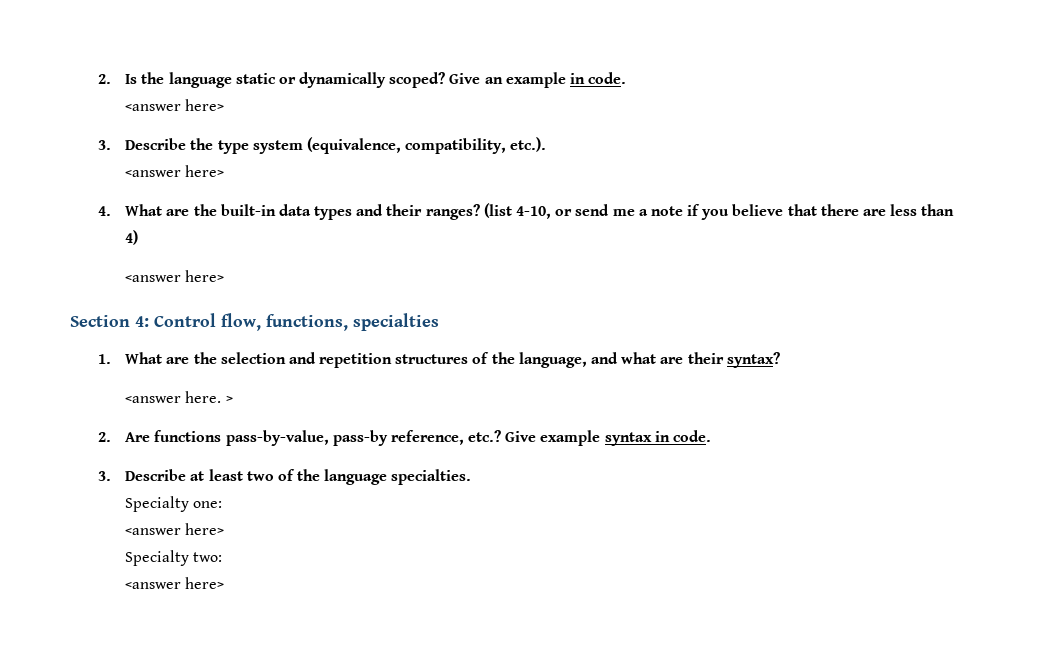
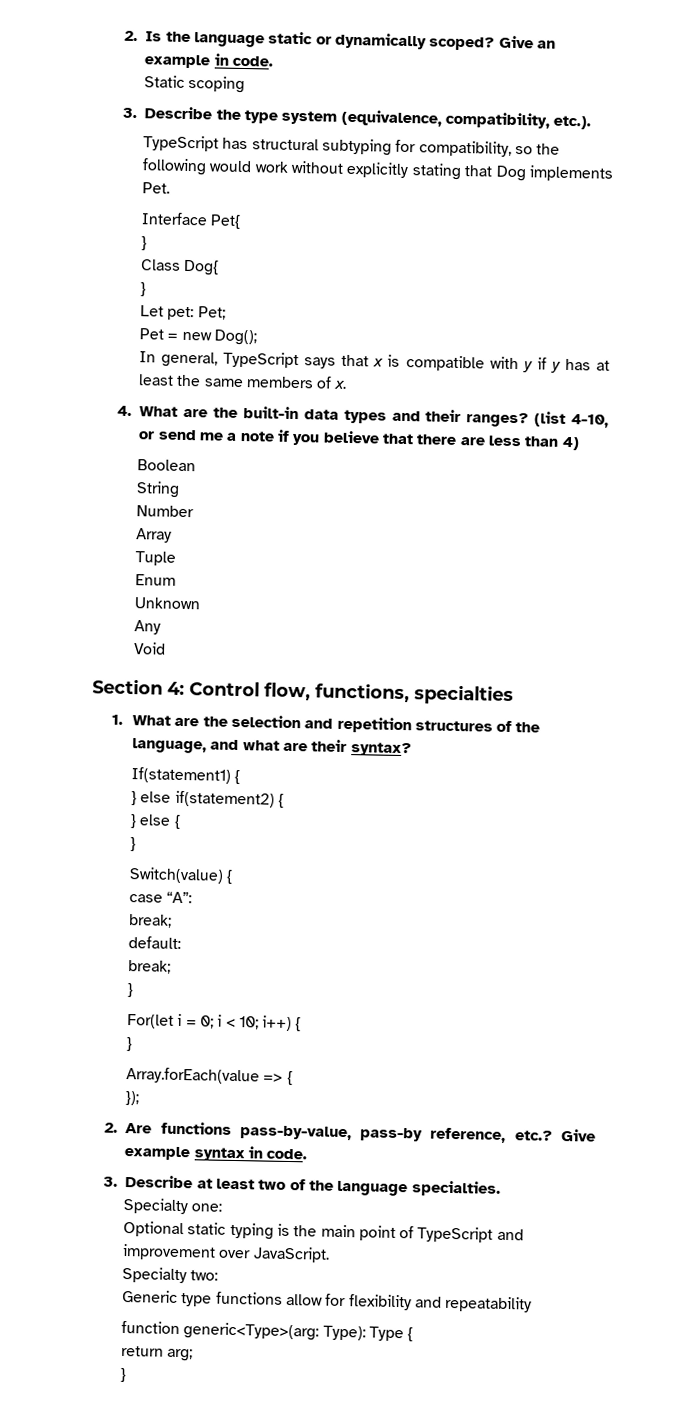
[125,99,225,111] <answer here> -> [143,75,246,94] Static scoping
[125,165,225,177] <answer here> -> [142,135,561,157] [141,158,613,182] [141,182,170,194] [140,212,242,229] [140,236,147,251] [140,259,220,276] [139,282,146,297] [139,305,226,321] [138,328,257,346] [138,351,610,373] [137,374,347,389] TypeScript has structural subtyping for compatibility, so the following would work without explicitly stating that Dog implements Pet. // Interface Pet{ // } // Class Dog{ // } // Let pet: Pet; // Pet = new Dog(); // In general, TypeScript says that x is compatible with y if y has at least the same members of x.
[125,270,225,282] <answer here> -> [136,459,196,472] [135,481,180,498] [135,505,194,518] [135,528,172,543] [134,551,176,566] [134,574,176,586] [133,597,201,610] [133,620,161,635] [132,642,166,655] Boolean // String // Number // Array // Tuple // Enum // Unknown // Any // Void
[125,391,233,403] <answer here. > -> [130,767,241,785] [130,790,284,808] [129,814,181,829] [129,837,136,852] [128,867,234,884] [128,891,193,904] [127,914,172,928] [127,936,181,949] [127,960,171,974] [126,983,133,998] [126,1013,302,1032] [125,1036,132,1052] [125,1066,293,1086] [124,1090,139,1106] If(statement1) { // } else if(statement2) { // } else { // } // Switch(value) { // case “A”: // break; // default: // break; // } // For(let i = 0; i < 10; i++) { // } // Array.forEach(value => { // });
[125,523,225,535] [125,550,223,566] [125,577,225,589] <answer here> // Specialty two: // <answer here> -> [122,1220,524,1243] [121,1243,330,1263] [121,1266,219,1284] [121,1289,533,1313] [120,1320,414,1342] [120,1345,194,1362] [119,1367,126,1383] Optional static typing is the main point of TypeScript and improvement over JavaScript. // Specialty two: // Generic type functions allow for flexibility and repeatability // function generic<Type>(arg: Type): Type { // return arg; // }

